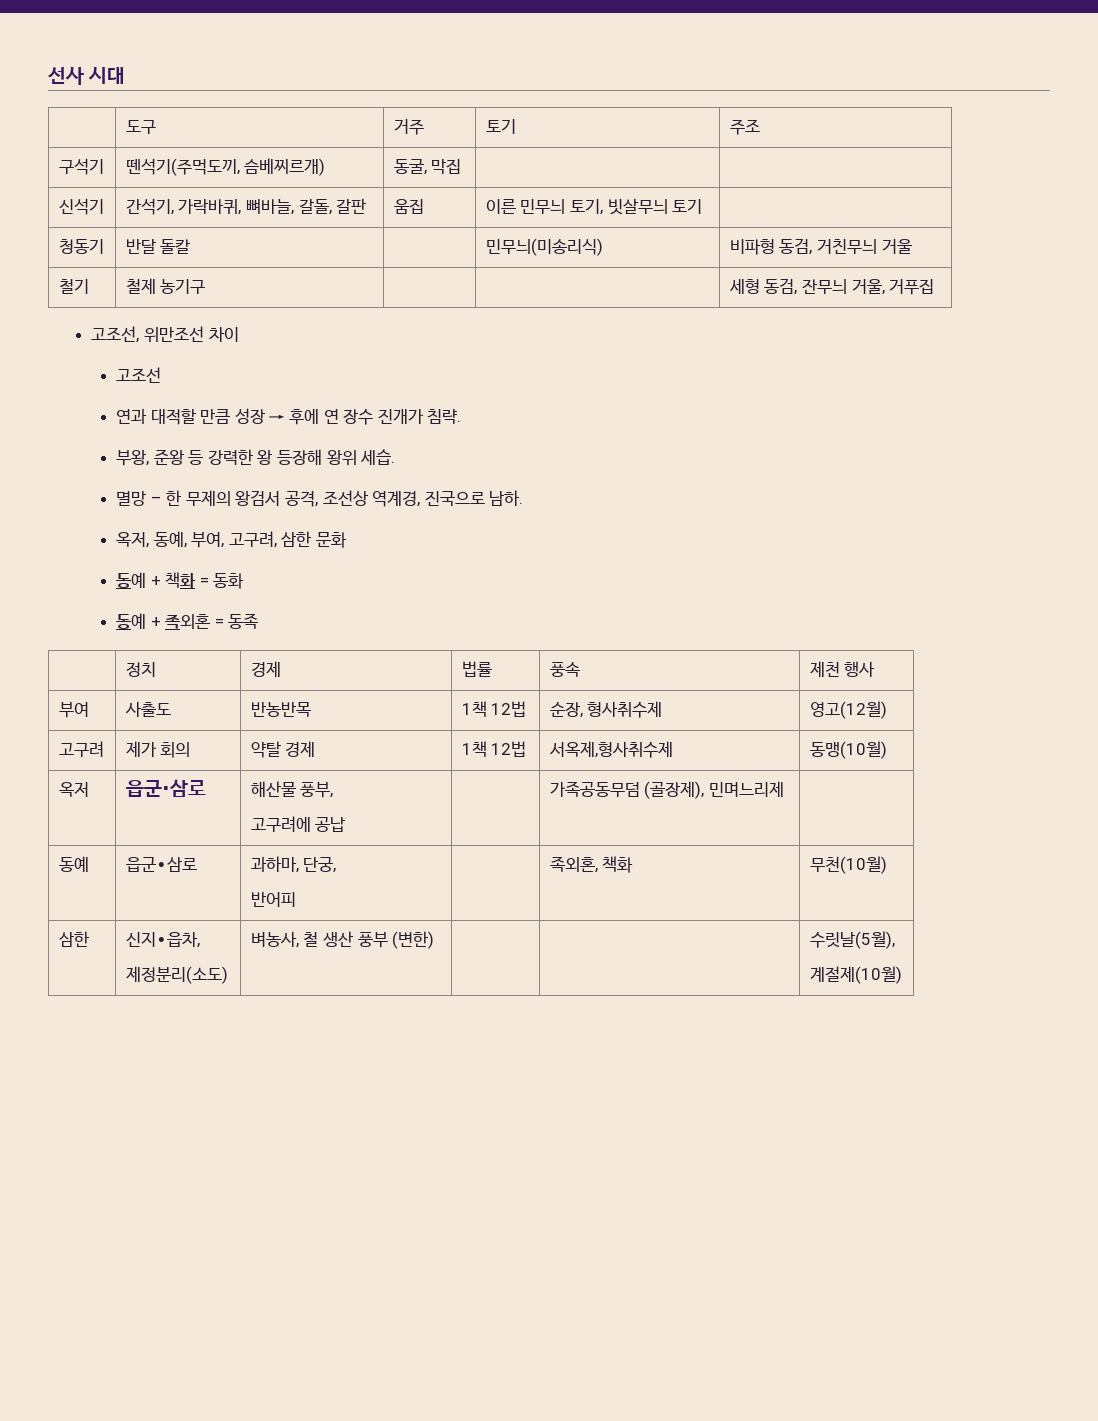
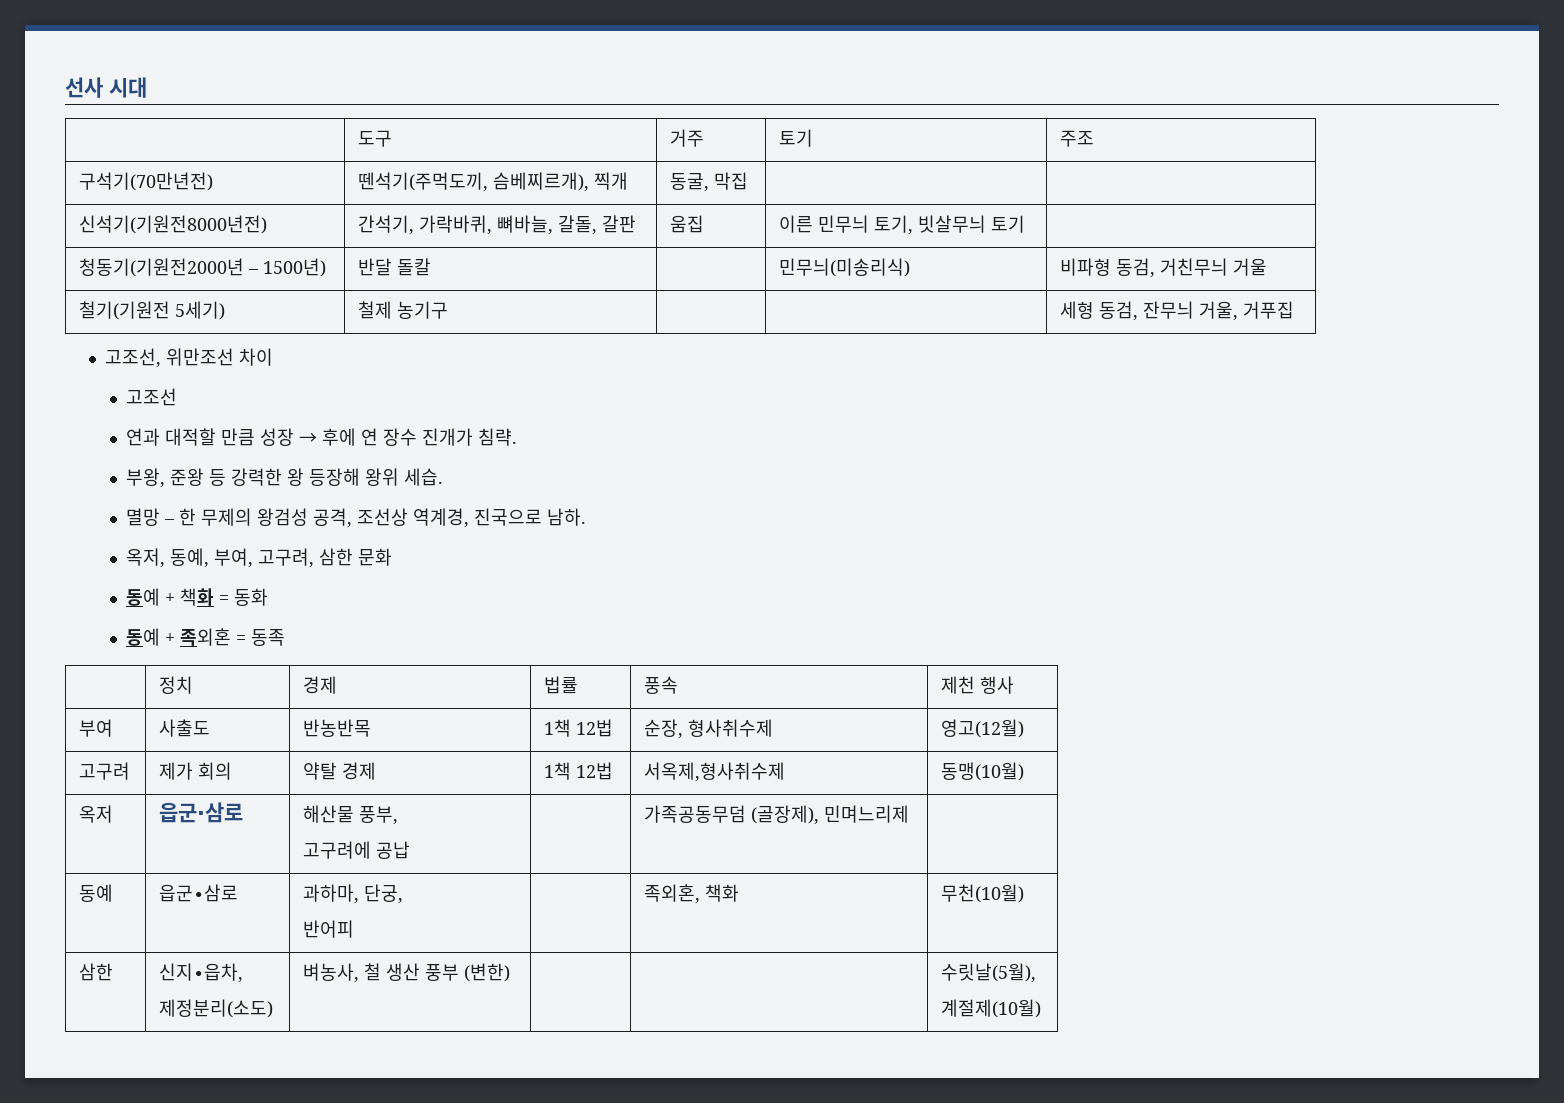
[58,158,104,175] 구석기 -> [79,172,214,191] 구석기(70만년전)
[244,158,326,176] 슴베찌르개) -> [493,172,629,192] 슴베찌르개), 찍개
[58,198,104,215] 신석기 -> [79,215,268,234] 신석기(기원전8000년전)
[58,239,104,254] 청동기 -> [79,258,327,277] 청동기(기원전2000년 – 1500년)
[58,279,89,294] 철기 -> [79,301,226,320] 철기(기원전 5세기)
[235,490,281,506] 왕검서 -> [257,508,309,526] 왕검성

